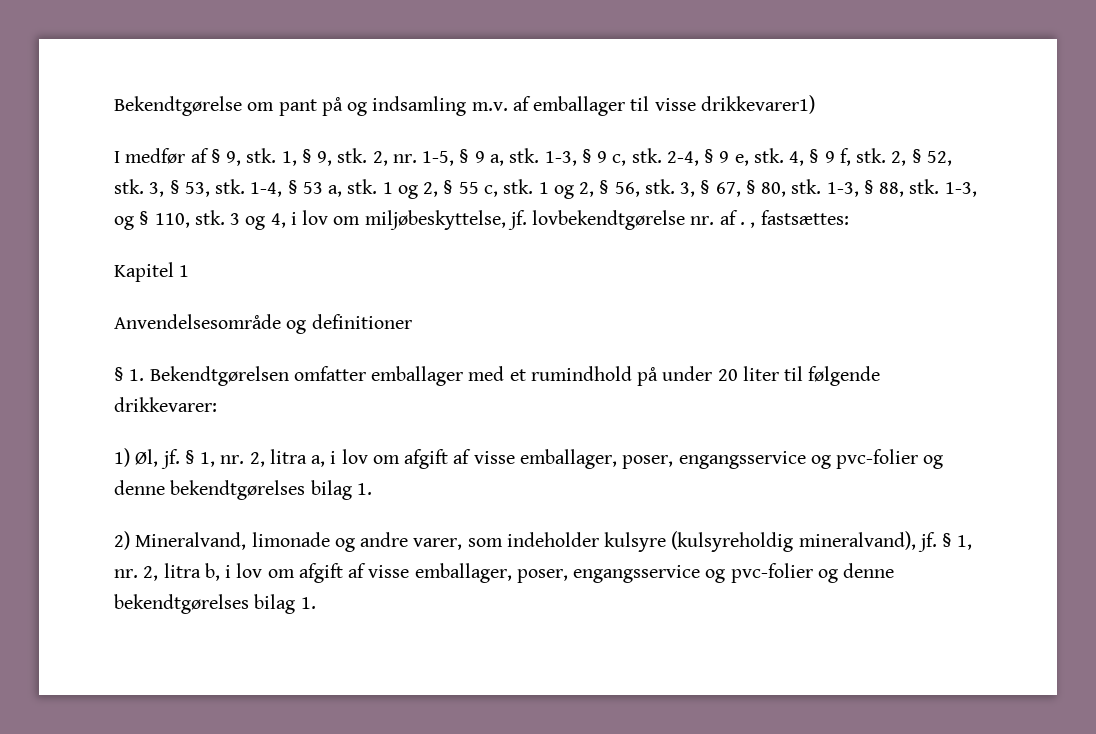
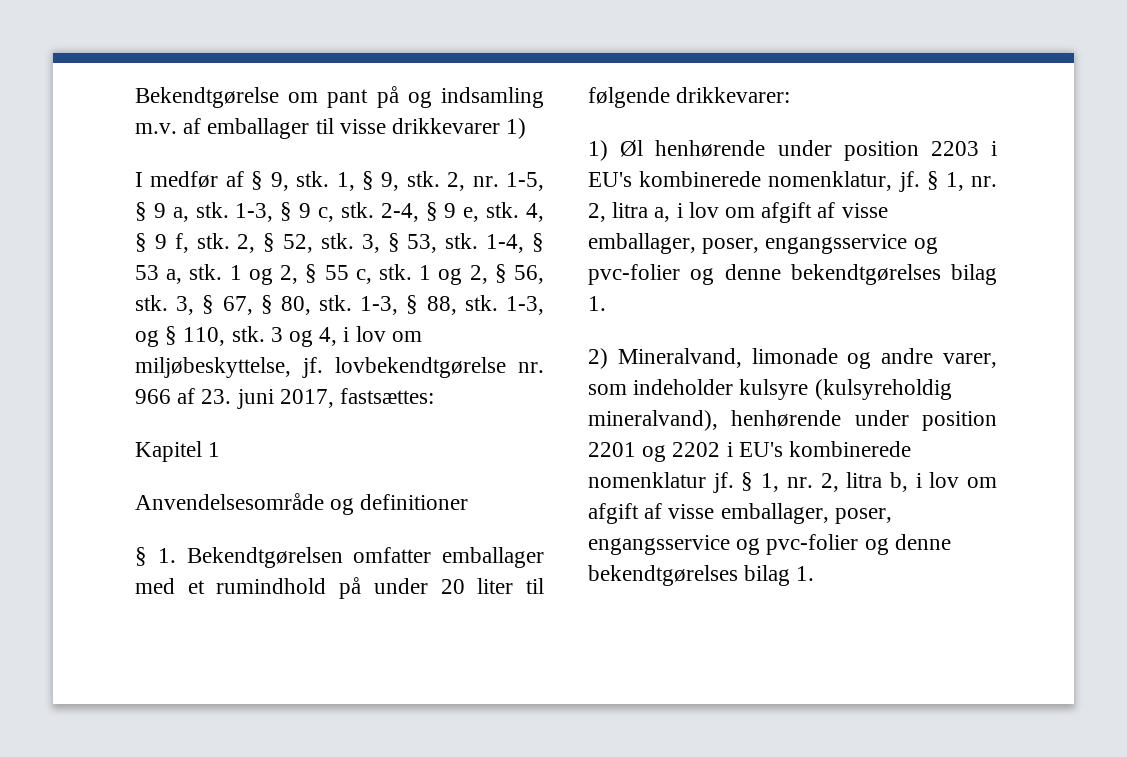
[700,95,815,114] drikkevarer1) -> [392,118,527,139] drikkevarer 1)
[719,210,756,228] af . , -> [135,388,334,409] 966 af 23. juni 2017,
[135,449,159,467] Øl, -> [620,140,997,161] [588,171,893,191] Øl henhørende under position 2203 i EU's kombinerede nomenklatur,
(916, 540) none -> [731,410,997,431] [588,441,912,462] [588,472,706,488] henhørende under position 2201 og 2202 i EU's kombinerede nomenklatur

